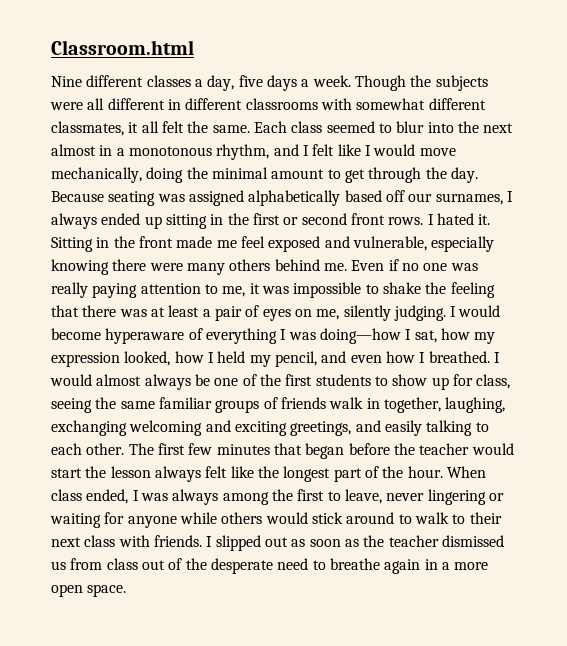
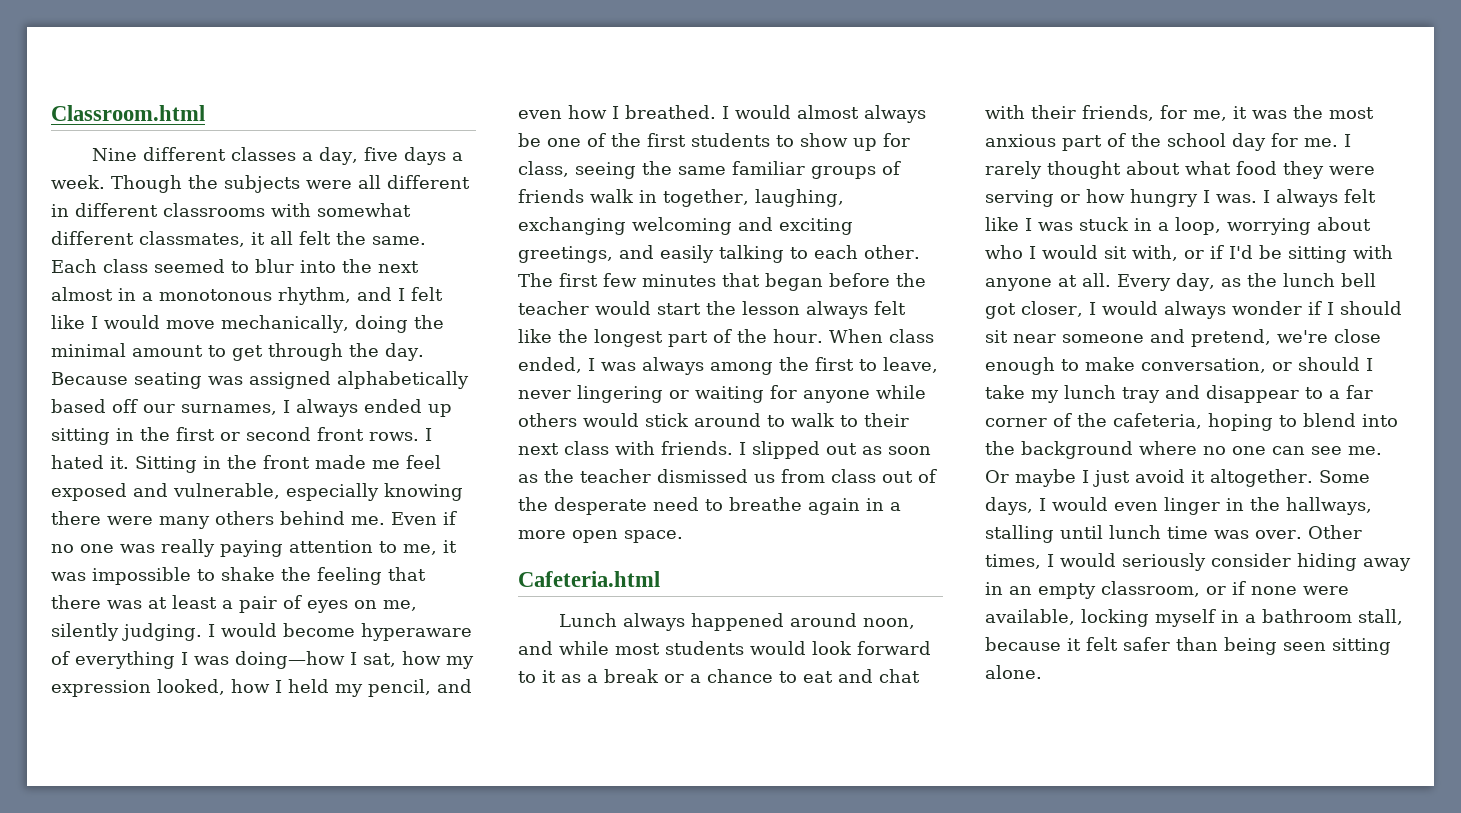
(127, 590) none -> [518,571,660,587] [559,613,916,631] [518,641,931,655] [518,669,920,683] [985,105,1374,121] [985,133,1351,151] [985,161,1375,179] [985,189,1376,207] [985,217,1371,235] [985,245,1393,263] [985,273,1376,291] [985,301,1402,319] [985,329,1381,347] [985,357,1373,375] [985,385,1373,403] [985,413,1398,431] [985,441,1382,459] [985,469,1370,487] [985,497,1372,515] [985,525,1362,543] [985,553,1411,571] [985,581,1349,599] [985,609,1403,627] [985,637,1391,655] [985,665,1042,679] // Cafeteria.html // Lunch always happened around noon, and while most students would look forward to it as a break or a chance to eat and chat with their friends, for me, it was the most anxious part of the school day for me. I rarely thought about what food they were serving or how hungry I was. I always felt like I was stuck in a loop, worrying about who I would sit with, or if I'd be sitting with anyone at all. Every day, as the lunch bell got closer, I would always wonder if I should sit near someone and pretend, we're close enough to make conversation, or should I take my lunch tray and disappear to a far corner of the cafeteria, hoping to blend into the background where no one can see me. Or maybe I just avoid it altogether. Some days, I would even linger in the hallways, stalling until lunch time was over. Other times, I would seriously consider hiding away in an empty classroom, or if none were available, locking myself in a bathroom stall, because it felt safer than being seen sitting alone.

